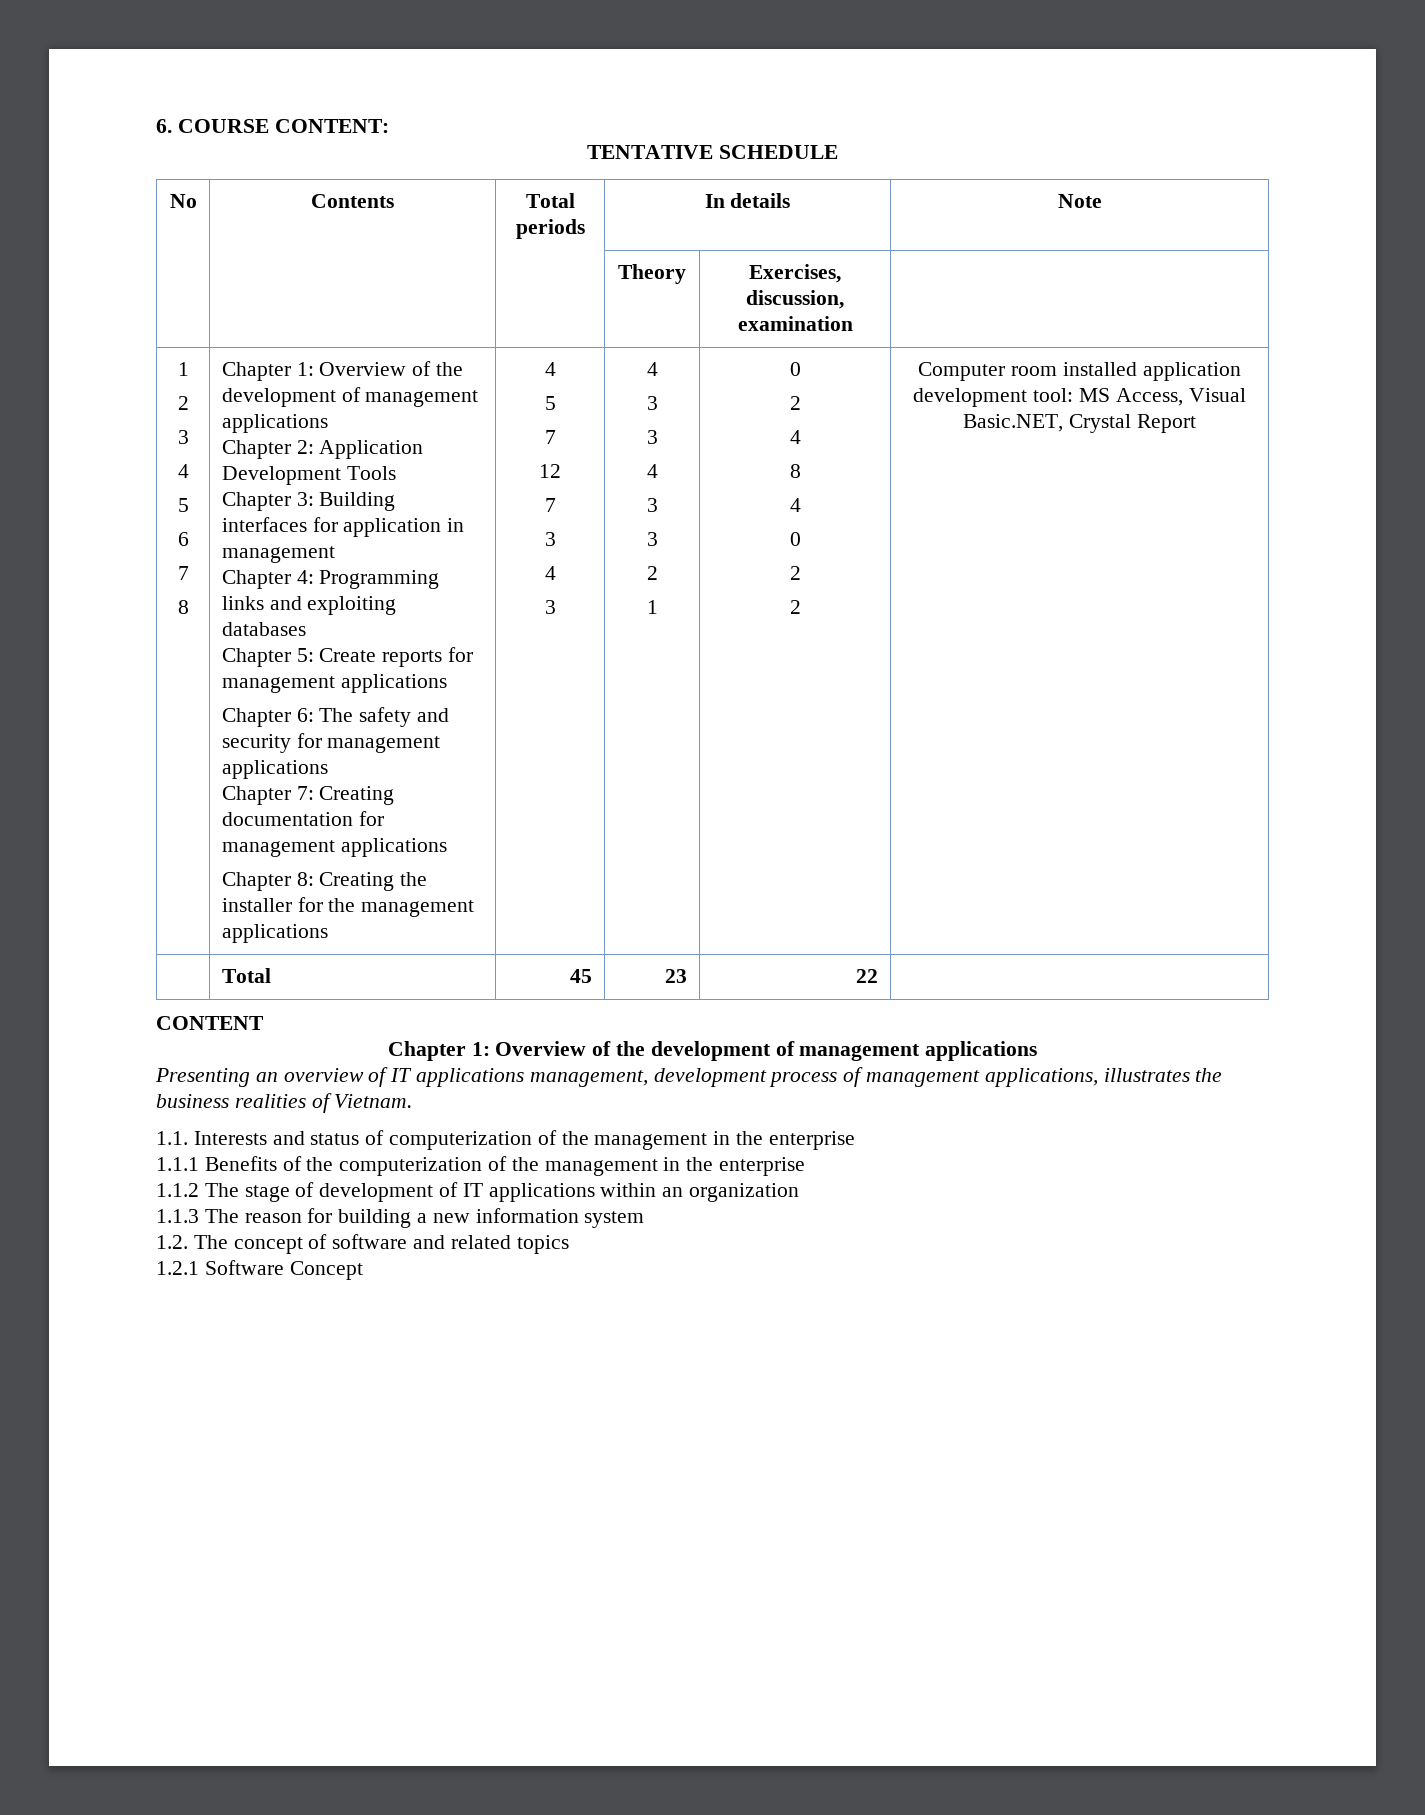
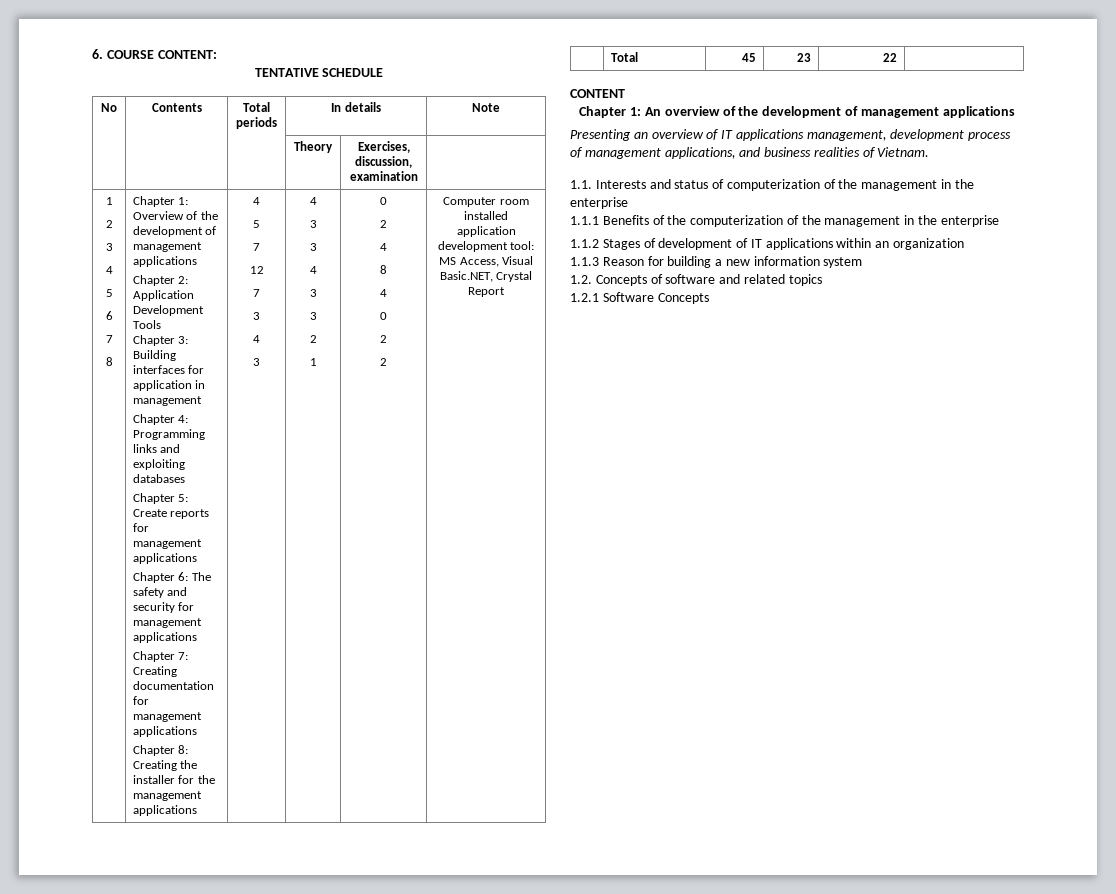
[495,1041,587,1056] Overview -> [645,106,720,116] An overview
[1103,1068,1223,1082] illustrates the -> [739,147,761,157] and
[204,1183,290,1202] The stage -> [602,239,640,250] Stages
[204,1209,302,1223] The reason -> [602,257,644,266] Reason
[193,1235,303,1254] The concept -> [595,275,647,286] Concepts
[289,1261,363,1280] Concept -> [657,293,709,304] Concepts

